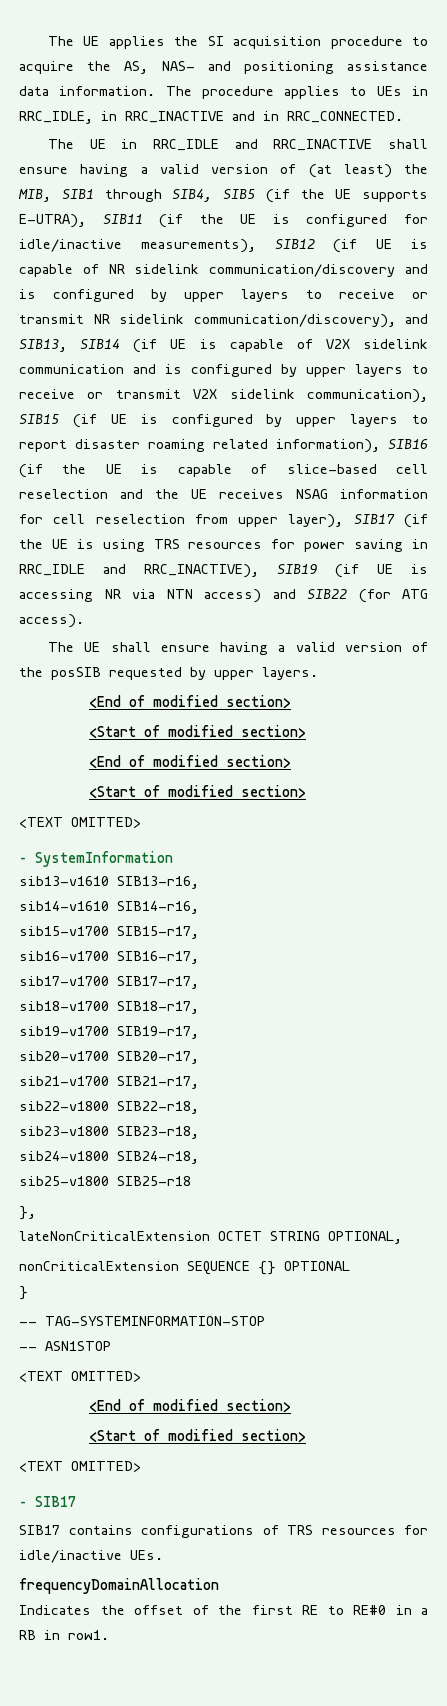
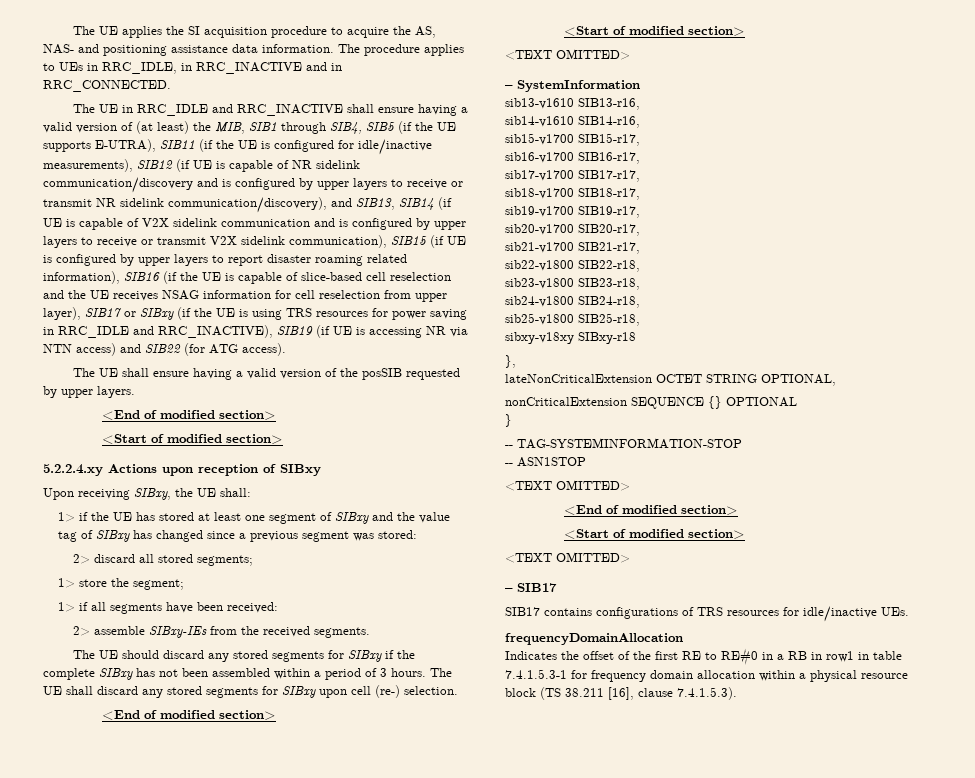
(395, 519) none -> [124,308,174,320] or SIBxy
(307, 732) none -> [43,464,321,476] [43,488,251,500] [57,512,450,524] [57,530,417,542] [72,554,253,566] [57,578,184,590] [57,602,278,614] [72,626,370,638] [72,650,415,662] [43,668,452,680] [43,685,458,698] // 5.2.2.4.xy Actions upon reception of SIBxy // Upon receiving SIBxy, the UE shall: // 1> if the UE has stored at least one segment of SIBxy and the value tag of SIBxy has changed since a previous segment was stored: // 2> discard all stored segments; // 1> store the segment; // 1> if all segments have been received: // 2> assemble SIBxy-IEs from the received segments. // The UE should discard any stored segments for SIBxy if the complete SIBxy has not been assembled within a period of 3 hours. The UE shall discard any stored segments for SIBxy upon cell (re-) selection.
[117,1176,191,1186] SIB25-r18 -> [578,313,640,326] [505,332,636,344] SIB25-r18, // sibxy-v18xy SIBxy-r18
[68,1630,109,1640] row1. -> [826,651,902,662] [505,669,908,682] [505,687,737,700] row1 in table 7.4.1.5.3-1 for frequency domain allocation within a physical resource block (TS 38.211 [16], clause 7.4.1.5.3).

